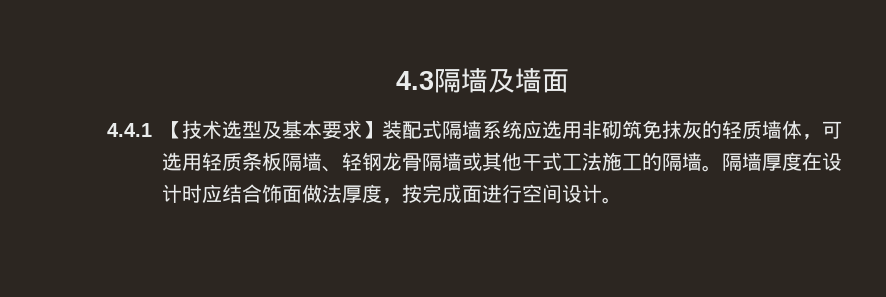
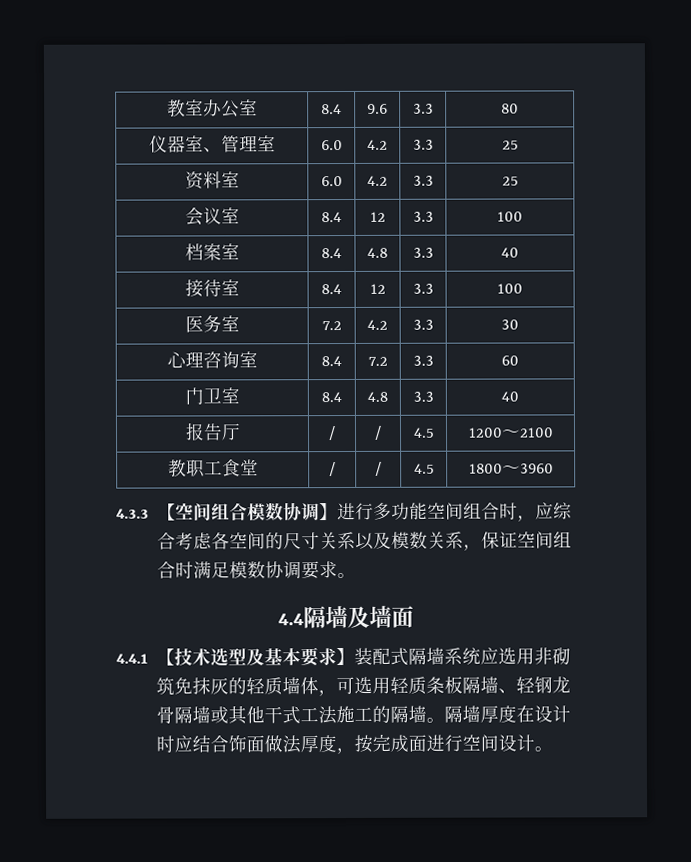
[396,71,434,90] 4.3 -> [166,99,258,118] [321,104,342,115] [367,103,388,114] [412,103,434,114] [501,103,519,114] [148,135,276,153] [320,140,343,151] [367,139,388,150] [412,139,434,150] [501,140,519,150] [184,171,240,190] [320,176,343,187] [367,175,388,186] [412,175,434,186] [501,176,519,186] [184,207,240,226] [321,212,342,223] [369,211,386,222] [412,211,434,222] [497,211,523,222] [184,243,240,261] [321,248,342,259] [367,247,388,258] [412,247,434,258] [501,247,519,258] [184,279,240,298] [321,284,342,295] [369,283,386,294] [412,283,434,294] [497,283,523,294] [184,315,240,333] [321,321,342,331] [367,319,388,330] [412,319,434,330] [501,319,519,330] [166,351,258,369] [321,356,342,367] [367,356,388,366] [412,355,434,366] [501,355,519,366] [184,387,240,405] [321,392,342,403] [367,391,388,402] [412,391,434,402] [501,391,519,402] [184,422,241,441] [328,426,336,441] [374,425,382,440] [412,427,435,438] [467,427,554,438] [167,459,259,478] [329,462,336,477] [375,461,382,476] [413,463,435,474] [468,463,554,474] [116,502,572,522] [156,531,572,551] [156,561,356,580] [278,613,304,626] 教室办公室 | 8.4 | 9.6 | 3.3 | 80 // 仪器室、管理室 | 6.0 | 4.2 | 3.3 | 25 // 资料室 | 6.0 | 4.2 | 3.3 | 25 // 会议室 | 8.4 | 12 | 3.3 | 100 // 档案室 | 8.4 | 4.8 | 3.3 | 40 // 接待室 | 8.4 | 12 | 3.3 | 100 // 医务室 | 7.2 | 4.2 | 3.3 | 30 // 心理咨询室 | 8.4 | 7.2 | 3.3 | 60 // 门卫室 | 8.4 | 4.8 | 3.3 | 40 // 报告厅 | / | / | 4.5 | 1200～2100 // 教职工食堂 | / | / | 4.5 | 1800～3960 // 4.3.3【空间组合模数协调】进行多功能空间组合时，应综合考虑各空间的尺寸关系以及模数关系，保证空间组合时满足模数协调要求。 // 4.4

